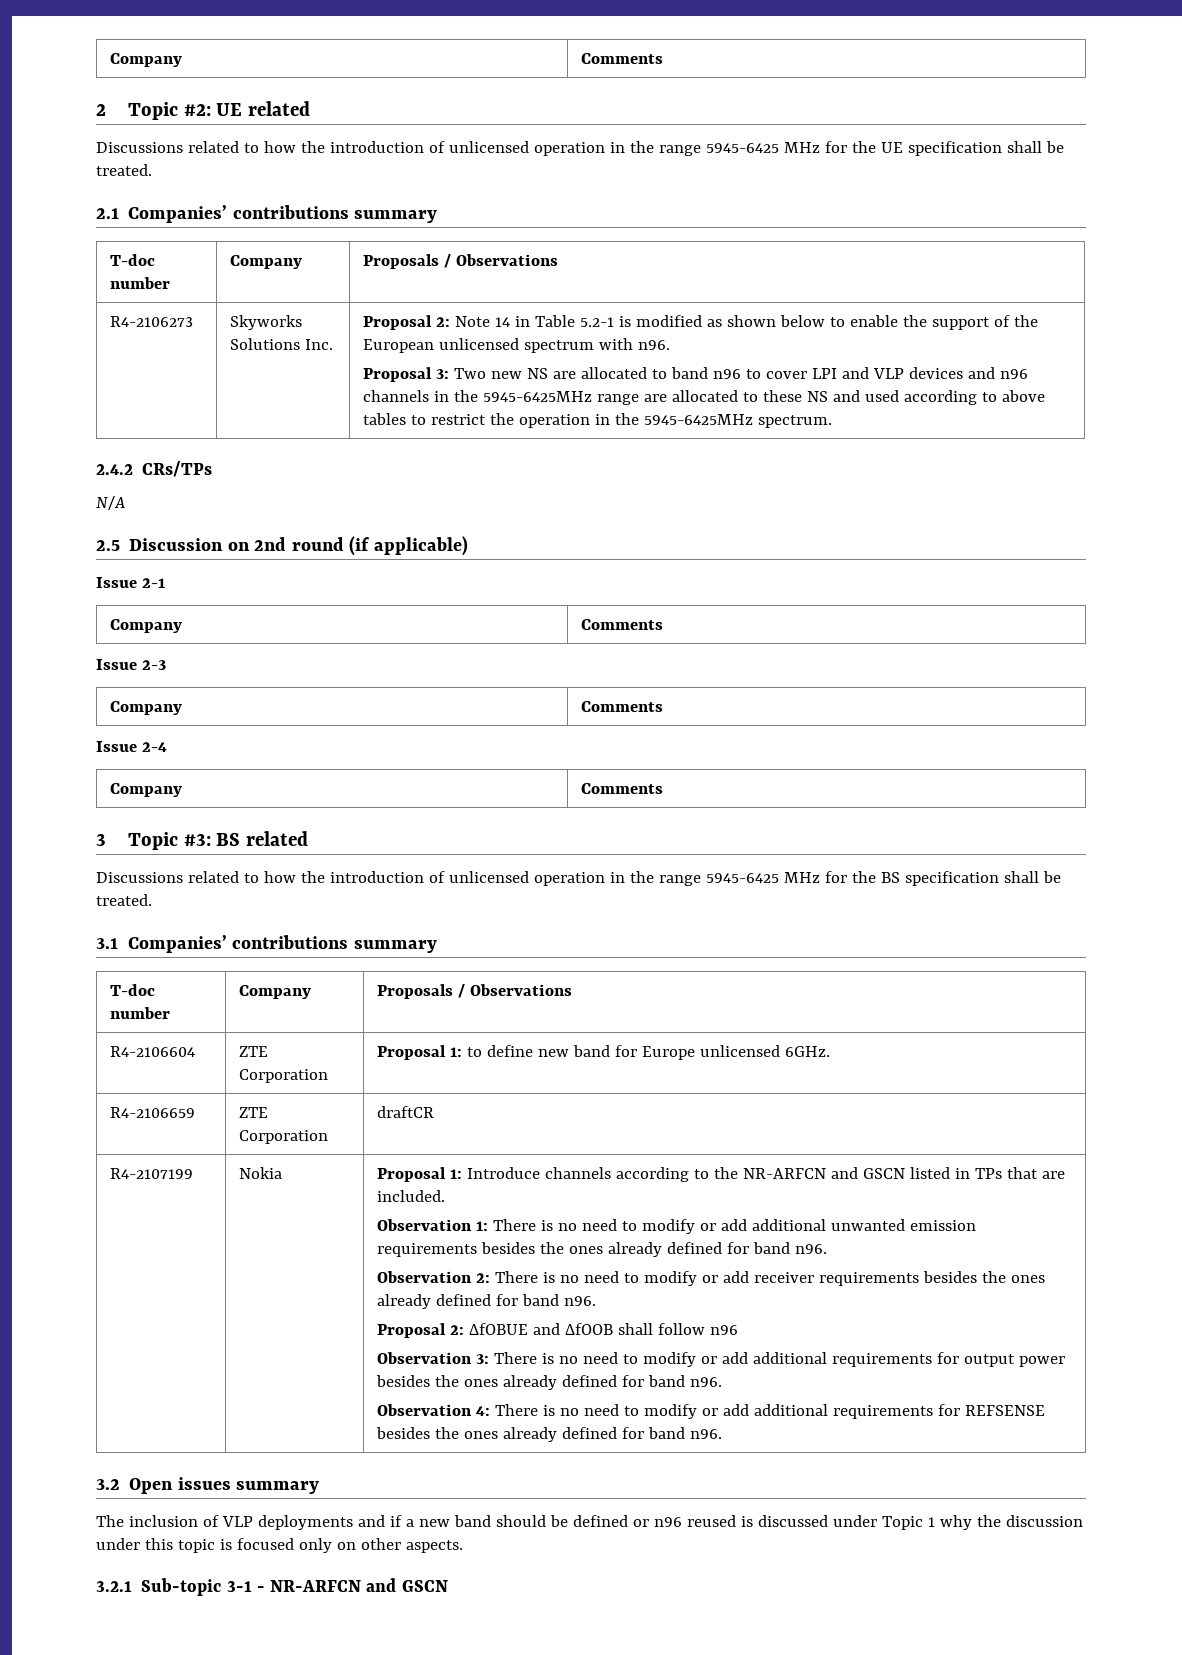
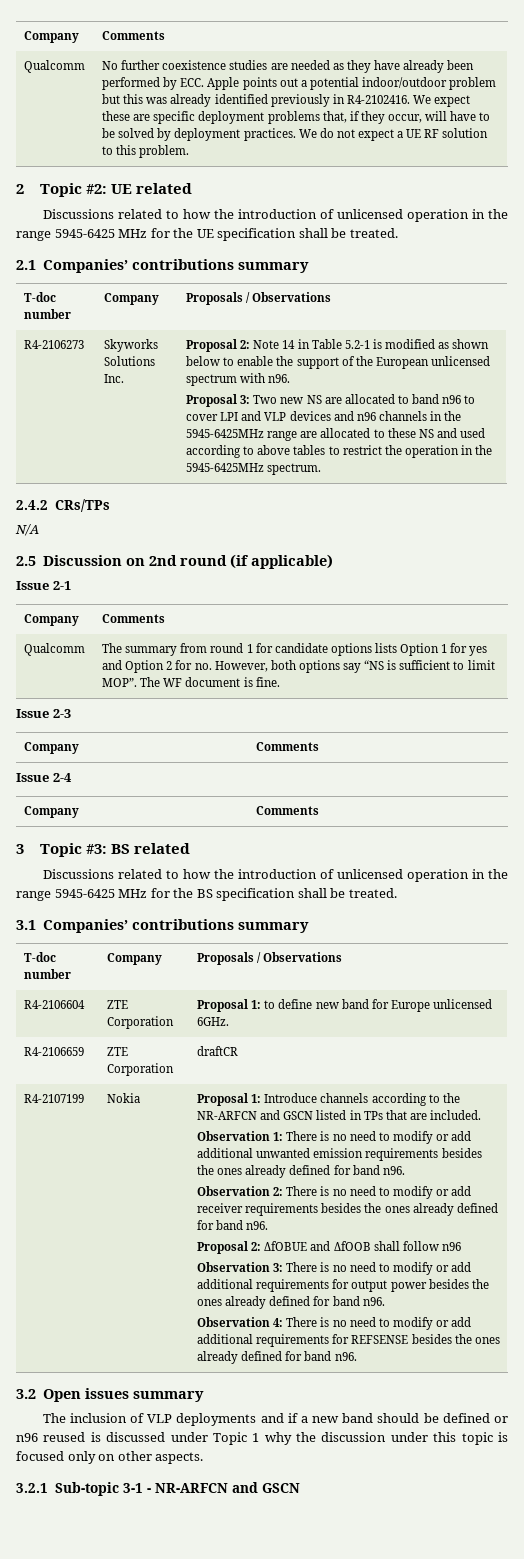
[109,53,182,67] [580,53,663,64] Company | Comments -> [24,31,80,43] [102,31,166,40] [24,60,86,73] [102,60,475,73] [102,77,497,90] [102,94,471,107] [102,111,491,124] [102,128,489,141] [102,145,190,158] Company | Comments // Qualcomm | No further coexistence studies are needed as they have already been performed by ECC. Apple points out a potential indoor/outdoor problem but this was already identified previously in R4-2102416. We expect these are specific deployment problems that, if they occur, will have to be solved by deployment practices. We do not expect a UE RF solution to this problem.
(663, 624) none -> [24,643,86,656] [102,643,488,656] [102,660,495,673] [102,677,280,687] // Qualcomm | The summary from round 1 for candidate options lists Option 1 for yes and Option 2 for no. However, both options say “NS is sufficient to limit MOP”. The WF document is fine.

